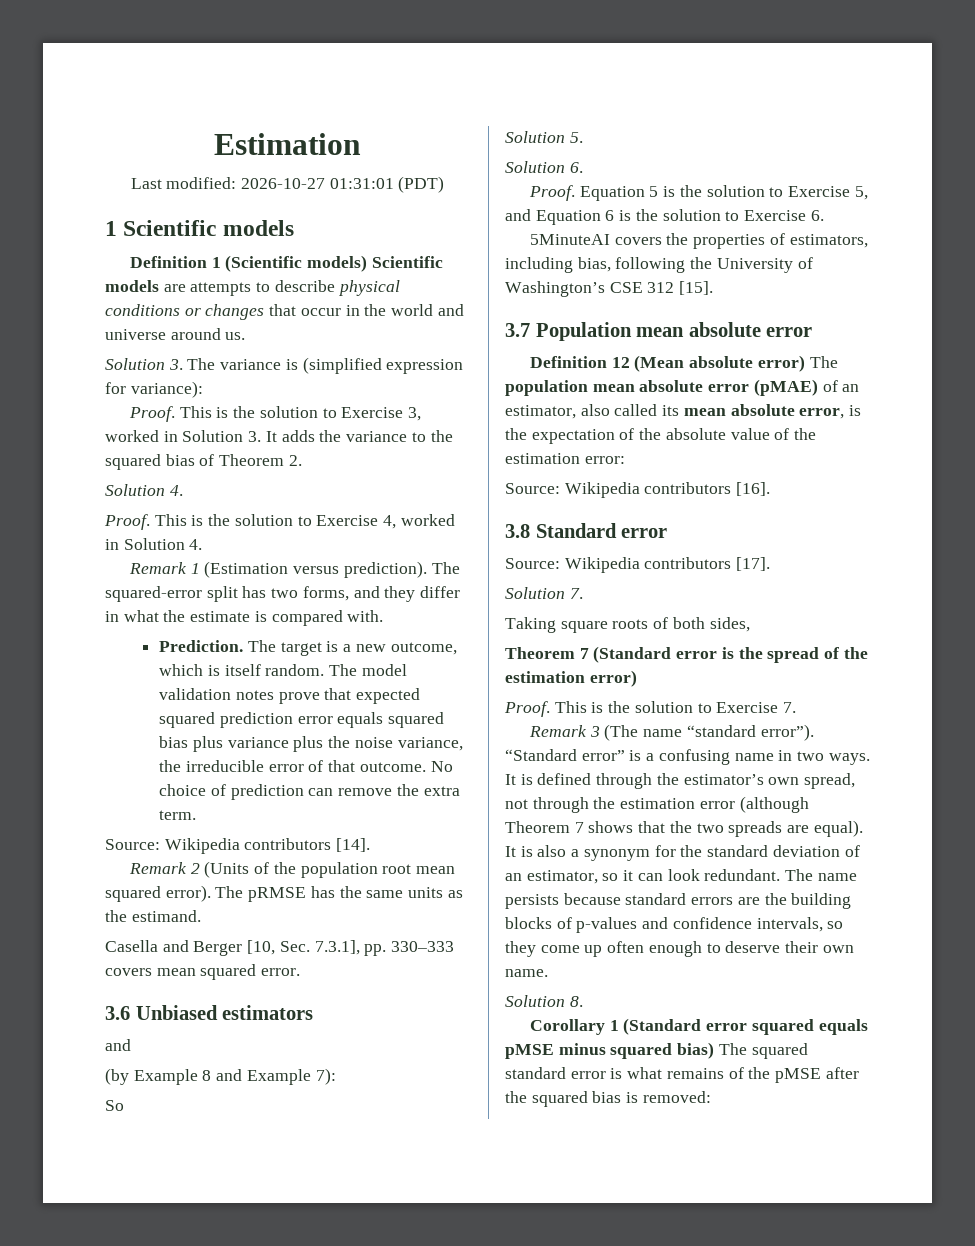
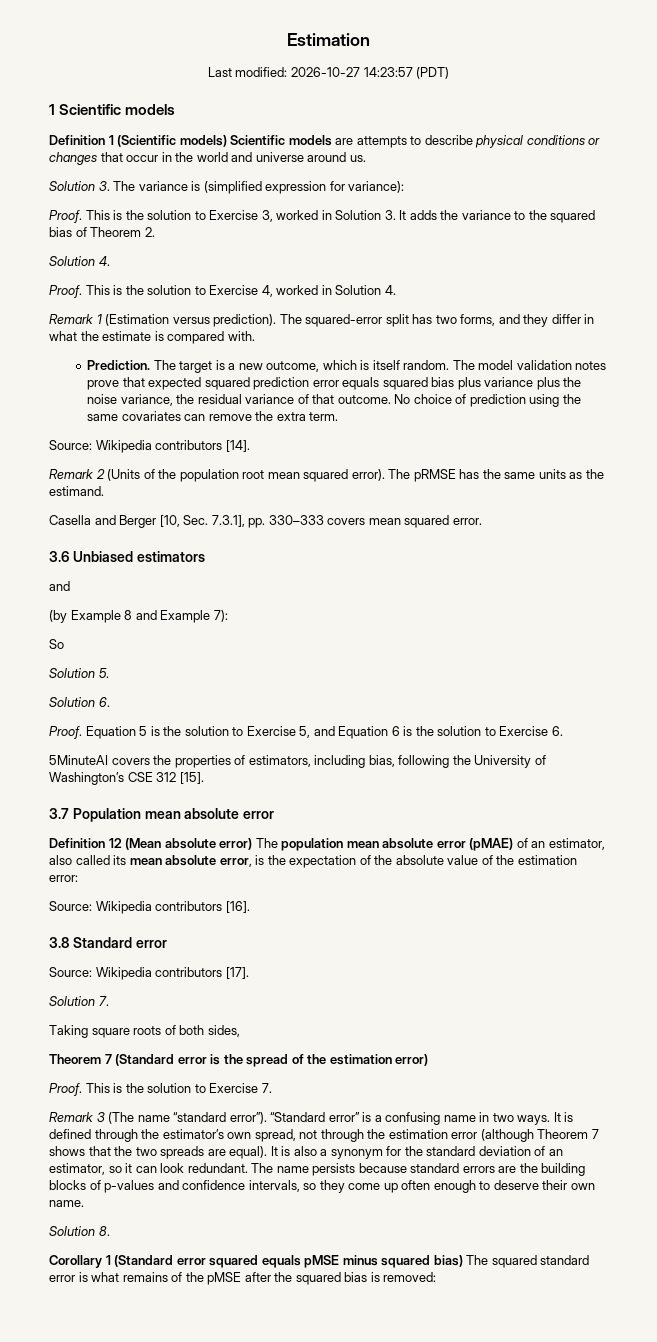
[329,178,394,189] 01:31:01 -> [363,67,413,77] 14:23:57
[185,760,304,772] irreducible error -> [197,394,295,404] residual variance
(304, 792) none -> [529,394,581,407] [87,411,181,421] using the same covariates

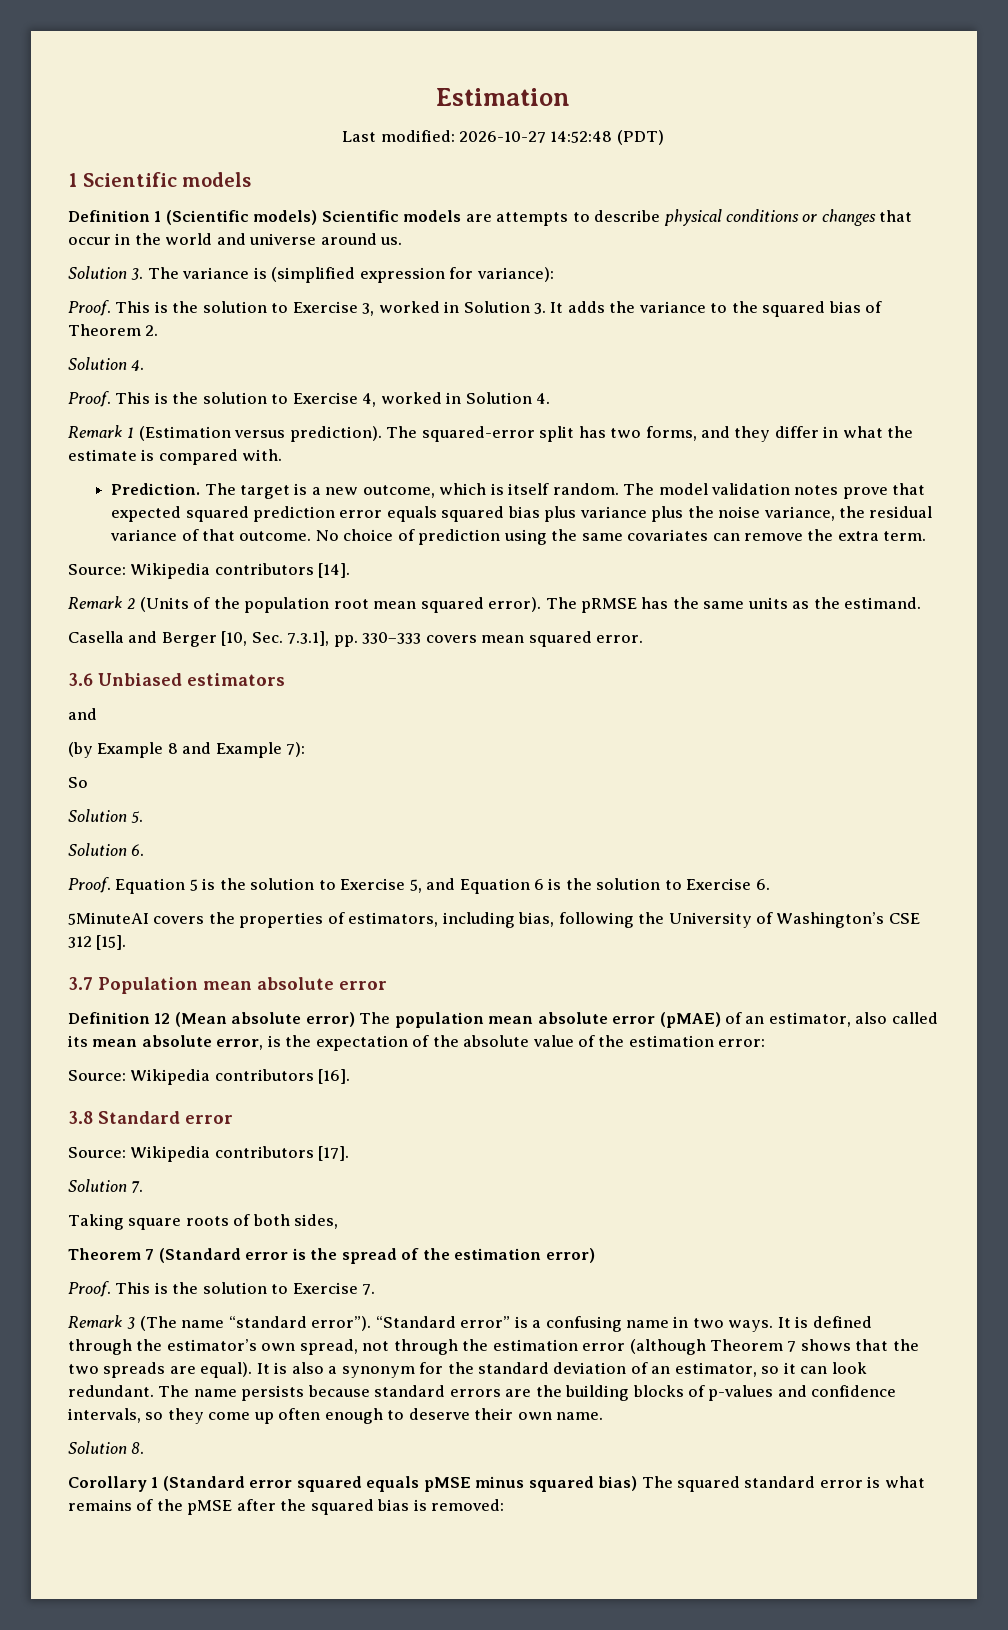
[363,67,413,77] 14:23:57 -> [550,131,613,143] 14:52:48

